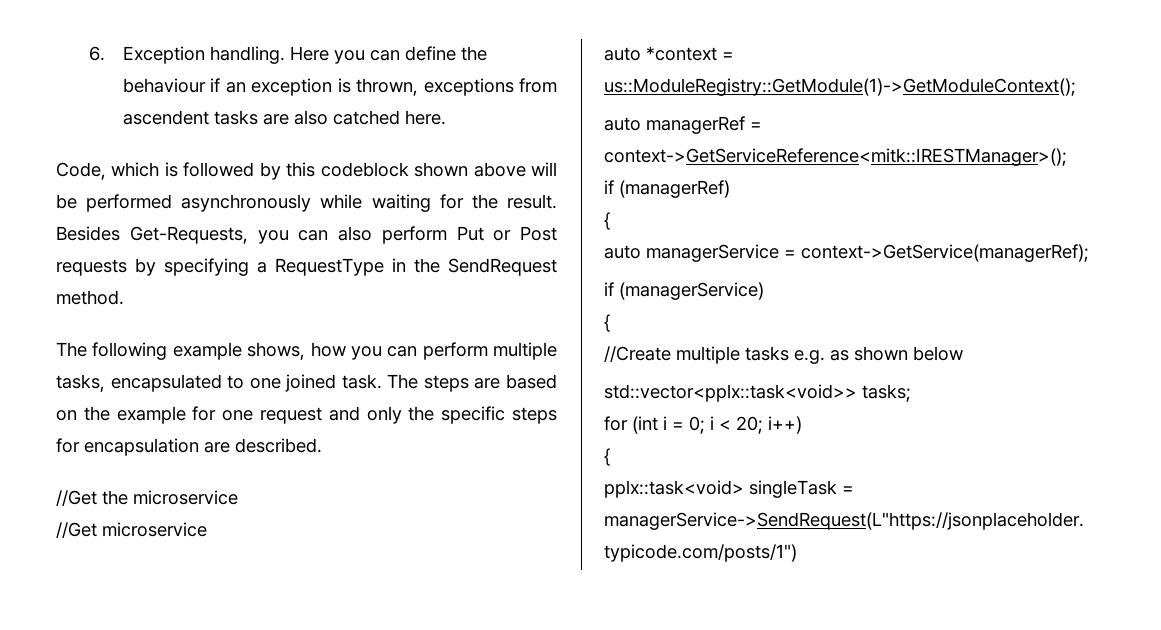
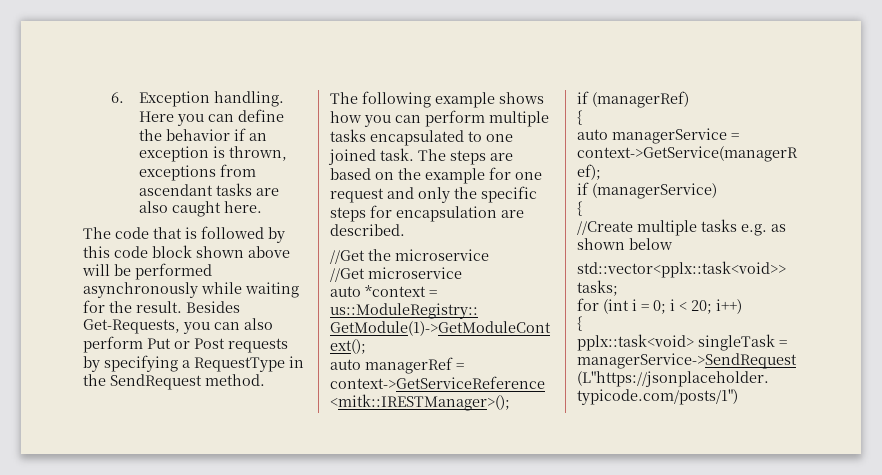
[122,78,206,93] behaviour -> [166,129,231,141] behavior
[122,110,209,125] ascendent -> [139,184,214,196] ascendant
[332,110,400,125] catched -> [172,201,222,217] caught
[56,162,160,180] Code, which -> [83,227,182,239] The code that
[320,162,409,177] codeblock -> [114,245,192,258] code block
[247,342,306,360] shows, -> [499,92,544,104] shows
[56,374,105,392] tasks, -> [330,129,366,142] tasks

